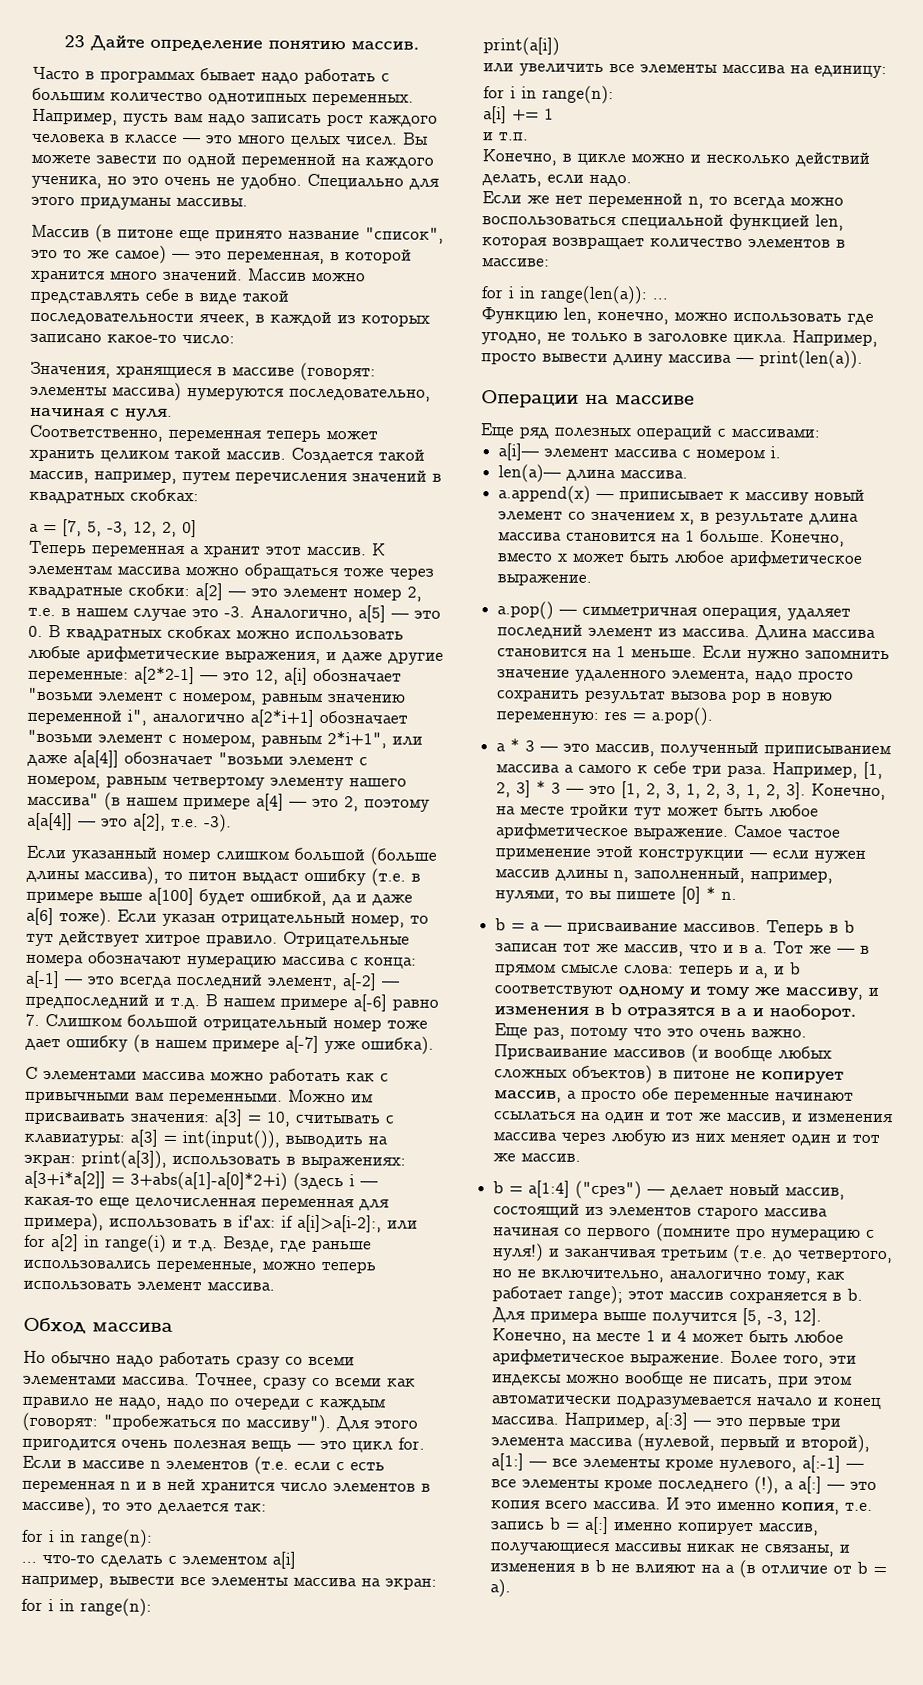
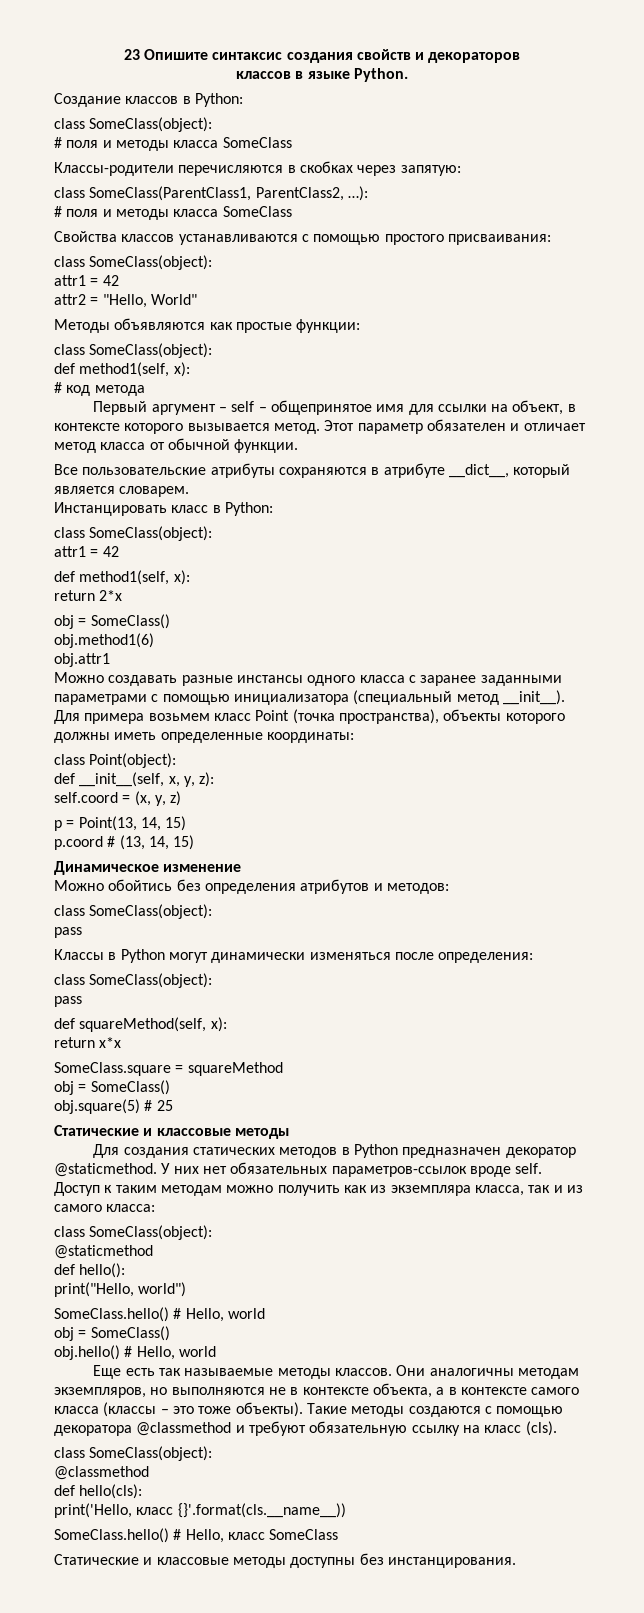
[90,35,419,52] [32,66,390,85] [32,87,414,106] [32,108,438,127] [31,132,428,148] [31,153,434,169] [31,173,439,190] [31,196,248,210] [31,224,444,244] [31,245,412,265] [31,268,366,283] [30,288,289,305] [30,311,430,327] [30,333,235,345] [30,361,376,382] [30,382,431,402] [30,407,173,421] [29,424,378,442] [29,447,425,464] [29,470,442,485] [29,488,199,504] [29,519,197,538] [29,540,386,558] [28,563,434,580] [28,583,422,602] [28,605,441,623] [28,625,404,641] [28,645,444,665] [28,666,402,685] [28,687,406,706] [27,709,408,727] [27,729,423,749] [27,750,368,768] [27,774,407,791] [27,792,430,812] [27,812,232,833] [26,845,437,866] [26,866,421,887] [26,887,413,907] [26,907,429,928] [26,931,410,948] [26,951,417,969] [25,970,400,991] [25,993,439,1012] [25,1013,428,1032] [25,1034,434,1055] [25,1066,389,1085] [25,1089,373,1105] [24,1109,395,1127] [24,1129,388,1149] [24,1150,406,1169] [24,1170,378,1192] [24,1196,389,1211] [24,1212,418,1233] [24,1234,372,1253] [23,1259,377,1274] [23,1280,275,1292] [23,1317,173,1334] [23,1350,355,1369] [23,1373,416,1390] [22,1395,386,1411] [22,1412,418,1434] [22,1437,425,1453] [22,1455,385,1475] [22,1478,431,1494] [22,1496,267,1516] [21,1529,153,1548] [21,1551,296,1569] [21,1574,437,1590] [21,1598,152,1617] [483,37,560,56] [483,63,887,79] [483,85,614,105] [483,106,554,124] [483,132,529,141] [482,149,870,167] [482,174,632,187] [482,191,844,209] [482,213,844,231] [482,236,846,250] [482,258,550,267] [481,285,668,305] [481,307,874,325] [481,330,878,347] [481,350,863,369] [481,390,695,408] [480,423,820,440] [498,443,782,462] [498,464,689,483] [498,485,866,505] [498,511,860,526] [498,529,846,547] [498,550,864,567] [497,573,593,586] [497,601,852,621] [497,624,877,641] [497,645,891,663] [497,669,855,684] [497,689,834,705] [496,707,714,726] [496,738,892,758] [496,761,884,780] [496,780,887,801] [496,803,820,820] [496,823,842,840] [495,845,867,863] [495,867,834,884] [495,886,738,904] [495,918,856,936] [495,941,871,957] [495,962,802,979] [494,985,880,1000] [494,1003,857,1020] [494,1023,808,1041] [494,1044,833,1063] [494,1064,845,1084] [494,1087,855,1104] [494,1111,894,1126] [493,1129,881,1146] [493,1153,582,1162] [493,1180,846,1200] [493,1203,829,1220] [493,1223,876,1242] [493,1243,894,1264] [492,1269,846,1284] [492,1285,864,1305] [492,1307,823,1326] [492,1328,845,1345] [492,1349,858,1368] [492,1371,853,1389] [491,1395,883,1410] [491,1412,842,1430] [491,1433,871,1453] [491,1453,865,1473] [491,1476,878,1495] [491,1497,874,1515] [491,1516,820,1536] [490,1542,851,1557] [490,1559,888,1579] [490,1579,512,1598] Дайте определение понятию массив. // Часто в программах бывает надо работать с большим количество однотипных переменных. Например, пусть вам надо записать рост каждого человека в классе — это много целых чисел. Вы можете завести по одной переменной на каждого ученика, но это очень не удобно. Специально для этого придуманы массивы. // Массив (в питоне еще принято название "список", это то же самое) — это переменная, в которой хранится много значений. Массив можно представлять себе в виде такой последовательности ячеек, в каждой из которых записано какое-то число: // Значения, хранящиеся в массиве (говорят: элементы массива) нумеруются последовательно, начиная с нуля. // Соответственно, переменная теперь может хранить целиком такой массив. Создается такой массив, например, путем перечисления значений в квадратных скобках: // a = [7, 5, -3, 12, 2, 0] // Теперь переменная a хранит этот массив. К элементам массива можно обращаться тоже через квадратные скобки: a[2] — это элемент номер 2, т.е. в нашем случае это -3. Аналогично, a[5] — это 0. В квадратных скобках можно использовать любые арифметические выражения, и даже другие переменные: a[2*2-1] — это 12, a[i] обозначает "возьми элемент с номером, равным значению переменной i", аналогично a[2*i+1] обозначает "возьми элемент с номером, равным 2*i+1", или даже a[a[4]] обозначает "возьми элемент с номером, равным четвертому элементу нашего массива" (в нашем примере a[4] — это 2, поэтому a[a[4]] — это a[2], т.е. -3). // Если указанный номер слишком большой (больше длины массива), то питон выдаст ошибку (т.е. в примере выше a[100] будет ошибкой, да и даже a[6] тоже). Если указан отрицательный номер, то тут действует хитрое правило. Отрицательные номера обозначают нумерацию массива с конца: a[-1] — это всегда последний элемент, a[-2] — предпоследний и т.д. В нашем примере a[-6] равно 7. Слишком большой отрицательный номер тоже дает ошибку (в нашем примере a[-7] уже ошибка). // С элементами массива можно работать как с привычными вам переменными. Можно им присваивать значения: a[3] = 10, считывать с клавиатуры: a[3] = int(input()), выводить на экран: print(a[3]), использовать в выражениях: a[3+i*a[2]] = 3+abs(a[1]-a[0]*2+i) (здесь i — какая-то еще целочисленная переменная для примера), использовать в if'ах: if a[i]>a[i-2]:, или for a[2] in range(i) и т.д. Везде, где раньше использовались переменные, можно теперь использовать элемент массива. // Обход массива // Но обычно надо работать сразу со всеми элементами массива. Точнее, сразу со всеми как правило не надо, надо по очереди с каждым (говорят: "пробежаться по массиву"). Для этого пригодится очень полезная вещь — это цикл for. Если в массиве n элементов (т.е. если с есть переменная n и в ней хранится число элементов в массиве), то это делается так: // for i in range(n): // ... что-то сделать с элементом a[i] // например, вывести все элементы массива на экран: // for i in range(n): // print(a[i]) // или увеличить все элементы массива на единицу: // for i in range(n): // a[i] += 1 // и т.п. // Конечно, в цикле можно и несколько действий делать, если надо. // Если же нет переменной n, то всегда можно воспользоваться специальной функцией len, которая возвращает количество элементов в массиве: // for i in range(len(a)): ... // Функцию len, конечно, можно использовать где угодно, не только в заголовке цикла. Например, просто вывести длину массива — print(len(a)). // Операции на массиве // Еще ряд полезных операций с массивами: // a[i]— элемент массива с номером i. // len(a)— длина массива. // a.append(x) — приписывает к массиву новый элемент со значением x, в результате длина массива становится на 1 больше. Конечно, вместо x может быть любое арифметическое выражение. // a.pop() — симметричная операция, удаляет последний элемент из массива. Длина массива становится на 1 меньше. Если нужно запомнить значение удаленного элемента, надо просто сохранить результат вызова pop в новую переменную: res = a.pop(). // a * 3 — это массив, полученный приписыванием массива a самого к себе три раза. Например, [1, 2, 3] * 3 — это [1, 2, 3, 1, 2, 3, 1, 2, 3]. Конечно, на месте тройки тут может быть любое арифметическое выражение. Самое частое применение этой конструкции — если нужен массив длины n, заполненный, например, нулями, то вы пишете [0] * n. // b = a — присваивание массивов. Теперь в b записан тот же массив, что и в a. Тот же — в прямом смысле слова: теперь и a, и b соответствуют одному и тому же массиву, и изменения в b отразятся в a и наоборот. Еще раз, потому что это очень важно. Присваивание массивов (и вообще любых сложных объектов) в питоне не копирует массив, а просто обе переменные начинают ссылаться на один и тот же массив, и изменения массива через любую из них меняет один и тот же массив. // b = a[1:4] ("срез") — делает новый массив, состоящий из элементов старого массива начиная со первого (помните про нумерацию с нуля!) и заканчивая третьим (т.е. до четвертого, но не включительно, аналогично тому, как работает range); этот массив сохраняется в b. Для примера выше получится [5, -3, 12]. Конечно, на месте 1 и 4 может быть любое арифметическое выражение. Более того, эти индексы можно вообще не писать, при этом автоматически подразумевается начало и конец массива. Например, a[:3] — это первые три элемента массива (нулевой, первый и второй), a[1:] — все элементы кроме нулевого, a[:-1] — все элементы кроме последнего (!), а a[:] — это копия всего массива. И это именно копия, т.е. запись b = a[:] именно копирует массив, получающиеся массивы никак не связаны, и изменения в b не влияют на a (в отличие от b = a). -> [143,49,521,63] [236,68,408,82] [54,93,243,107] [54,117,213,132] [54,137,292,151] [54,161,461,176] [54,186,368,201] [54,206,292,220] [54,231,551,245] [54,255,213,270] [54,275,119,286] [54,294,197,308] [54,318,361,333] [54,343,213,358] [54,362,190,377] [54,382,145,396] [93,400,576,415] [54,419,586,434] [54,438,299,453] [54,463,571,478] [54,486,190,497] [54,502,273,516] [54,526,213,541] [54,546,119,557] [54,570,190,585] [54,590,123,601] [54,614,170,629] [54,633,154,648] [54,653,110,667] [54,672,562,686] [54,690,565,705] [54,709,565,724] [54,732,354,743] [54,753,177,768] [54,772,215,787] [54,791,182,806] [54,816,187,831] [54,835,195,850] [54,861,242,875] [54,879,449,894] [54,904,213,919] [54,927,82,938] [54,949,534,963] [54,973,213,988] [54,996,82,1007] [54,1017,227,1032] [54,1037,122,1048] [54,1062,283,1076] [54,1080,170,1095] [54,1099,173,1114] [54,1125,289,1139] [93,1144,576,1158] [54,1162,543,1177] [54,1182,583,1196] [54,1204,156,1212] [54,1225,213,1240] [54,1245,153,1259] [54,1263,126,1278] [54,1282,187,1297] [54,1307,265,1322] [54,1326,170,1341] [54,1345,216,1360] [93,1365,579,1379] [54,1383,580,1398] [54,1402,564,1417] [54,1421,557,1436] [54,1446,213,1461] [54,1466,149,1480] [54,1484,143,1499] [54,1503,346,1518] [54,1528,339,1543] [54,1553,516,1568] Опишите синтаксис создания свойств и декораторов // классов в языке Python. // Создание классов в Python: // class SomeClass(object): // # поля и методы класса SomeClass // Классы-родители перечисляются в скобках через запятую: // class SomeClass(ParentClass1, ParentClass2, …): // # поля и методы класса SomeClass // Свойства классов устанавливаются с помощью простого присваивания: // class SomeClass(object): // attr1 = 42 // attr2 = "Hello, World" // Методы объявляются как простые функции: // class SomeClass(object): // def method1(self, x): // # код метода // Первый аргумент – self – общепринятое имя для ссылки на объект, в контексте которого вызывается метод. Этот параметр обязателен и отличает метод класса от обычной функции. // Все пользовательские атрибуты сохраняются в атрибуте __dict__, который является словарем. // Инстанцировать класс в Python: // class SomeClass(object): // attr1 = 42 // def method1(self, x): // return 2*x // obj = SomeClass() // obj.method1(6) // obj.attr1 // Можно создавать разные инстансы одного класса с заранее заданными параметрами с помощью инициализатора (специальный метод __init__). Для примера возьмем класс Point (точка пространства), объекты которого должны иметь определенные координаты: // class Point(object): // def __init__(self, x, y, z): // self.coord = (x, y, z) // p = Point(13, 14, 15) // p.coord # (13, 14, 15) // Динамическое изменение // Можно обойтись без определения атрибутов и методов: // class SomeClass(object): // pass // Классы в Python могут динамически изменяться после определения: // class SomeClass(object): // pass // def squareMethod(self, x): // return x*x // SomeClass.square = squareMethod // obj = SomeClass() // obj.square(5) # 25 // Статические и классовые методы // Для создания статических методов в Python предназначен декоратор @staticmethod. У них нет обязательных параметров-ссылок вроде self. Доступ к таким методам можно получить как из экземпляра класса, так и из самого класса: // class SomeClass(object): // @staticmethod // def hello(): // print("Hello, world") // SomeClass.hello() # Hello, world // obj = SomeClass() // obj.hello() # Hello, world // Еще есть так называемые методы классов. Они аналогичны методам экземпляров, но выполняются не в контексте объекта, а в контексте самого класса (классы – это тоже объекты). Такие методы создаются с помощью декоратора @classmethod и требуют обязательную ссылку на класс (cls). // class SomeClass(object): // @classmethod // def hello(cls): // print('Hello, класс {}'.format(cls.__name__)) // SomeClass.hello() # Hello, класс SomeClass // Статические и классовые методы доступны без инстанцирования.

